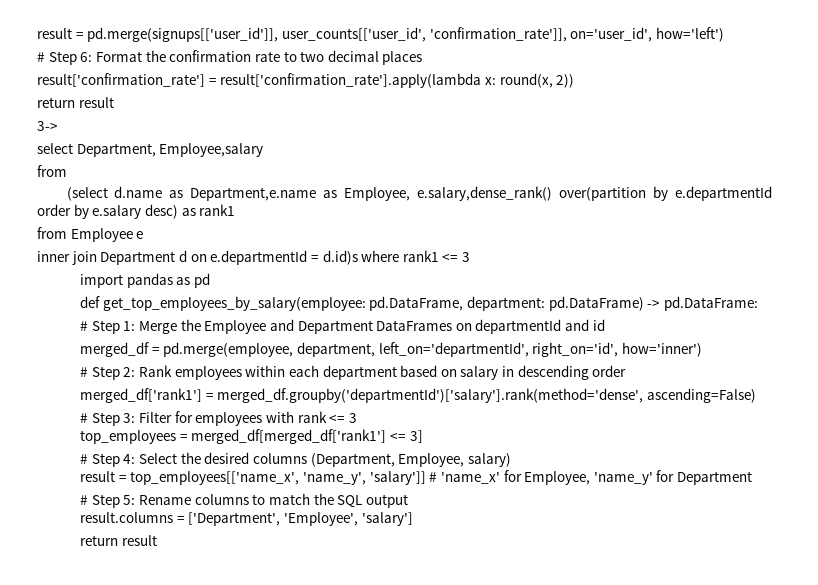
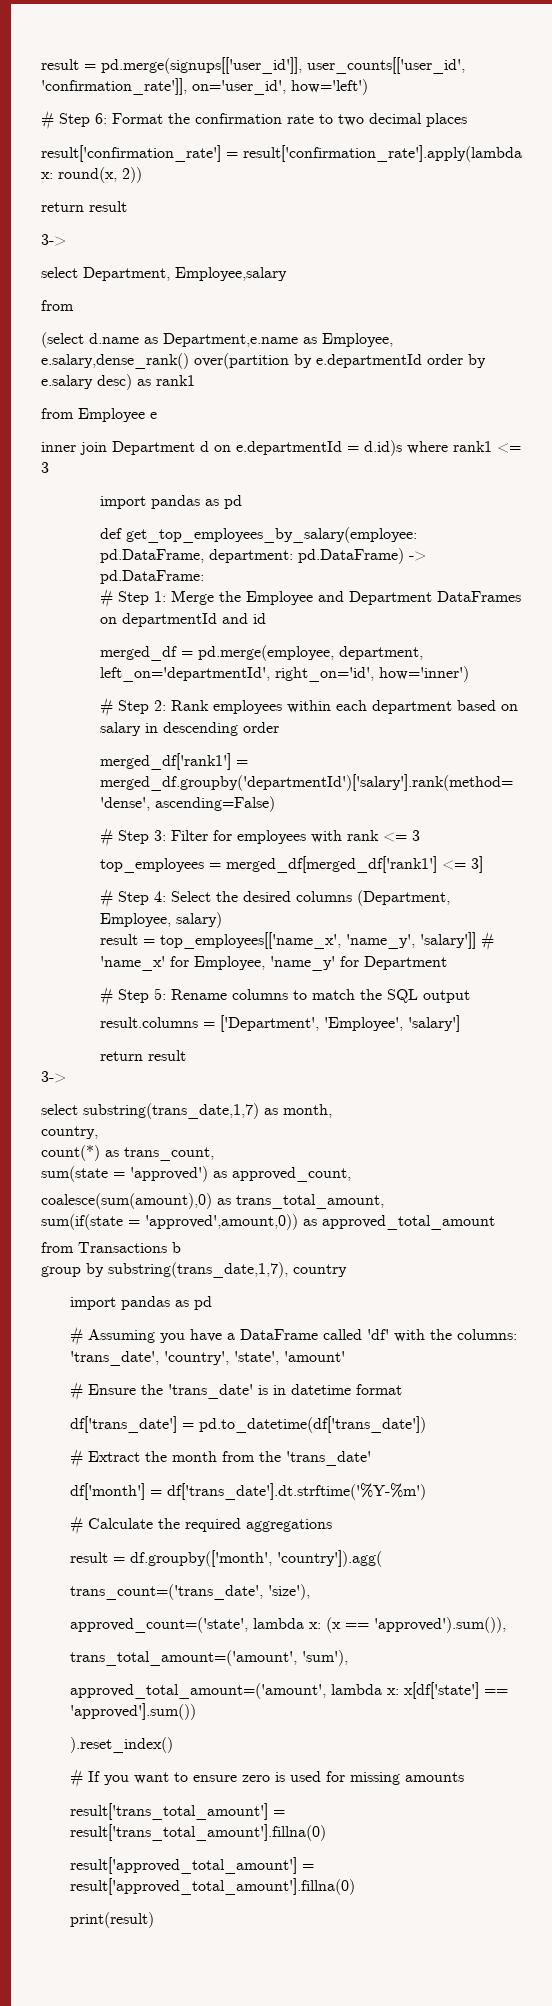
(157, 540) none -> [41,1071,66,1083] [41,1103,332,1119] [41,1126,98,1139] [41,1145,214,1161] [41,1166,351,1182] [41,1193,384,1209] [41,1214,495,1230] [41,1242,181,1253] [41,1262,347,1278] [70,1296,213,1310] [70,1326,518,1346] [70,1351,346,1366] [70,1381,403,1401] [70,1416,427,1433] [70,1448,372,1468] [70,1483,427,1500] [70,1515,333,1535] [70,1550,383,1567] [70,1584,311,1600] [70,1617,507,1633] [70,1650,349,1666] [70,1682,509,1699] [70,1703,197,1720] [70,1737,174,1753] [70,1768,465,1788] [70,1803,286,1820] [70,1824,327,1841] [70,1857,315,1874] [70,1878,356,1895] [70,1912,155,1928] // 3-> // select substring(trans_date,1,7) as month, // country, // count(*) as trans_count, // sum(state = 'approved') as approved_count, // coalesce(sum(amount),0) as trans_total_amount, // sum(if(state = 'approved',amount,0)) as approved_total_amount // from Transactions b // group by substring(trans_date,1,7), country // import pandas as pd // # Assuming you have a DataFrame called 'df' with the columns: 'trans_date', 'country', 'state', 'amount' // # Ensure the 'trans_date' is in datetime format // df['trans_date'] = pd.to_datetime(df['trans_date']) // # Extract the month from the 'trans_date' // df['month'] = df['trans_date'].dt.strftime('%Y-%m') // # Calculate the required aggregations // result = df.groupby(['month', 'country']).agg( // trans_count=('trans_date', 'size'), // approved_count=('state', lambda x: (x == 'approved').sum()), // trans_total_amount=('amount', 'sum'), // approved_total_amount=('amount', lambda x: x[df['state'] == 'approved'].sum()) // ).reset_index() // # If you want to ensure zero is used for missing amounts // result['trans_total_amount'] = result['trans_total_amount'].fillna(0) // result['approved_total_amount'] = result['approved_total_amount'].fillna(0) // print(result)

